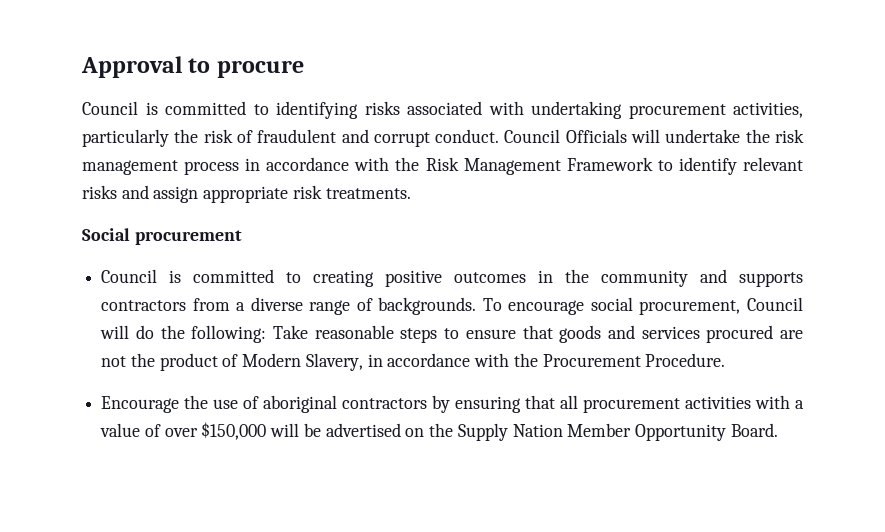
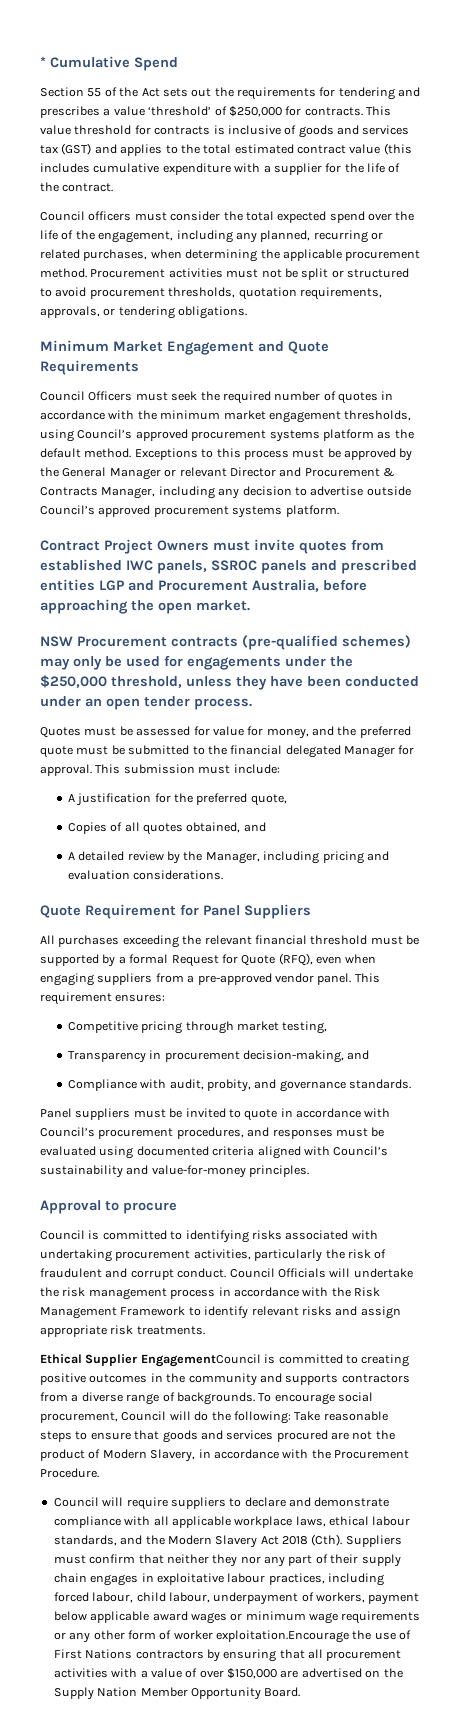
(81, 67) none -> [40,56,178,71] [40,87,421,100] [40,106,391,118] [40,125,410,138] [40,143,412,156] [40,163,401,175] [40,182,114,192] [40,211,415,223] [40,230,383,243] [40,249,421,262] [40,268,409,280] [40,287,382,300] [40,306,248,319] [40,340,329,355] [40,360,139,375] [40,391,394,404] [40,410,412,423] [40,429,414,442] [40,448,413,461] [40,467,394,480] [40,486,411,499] [40,505,339,518] [40,539,384,554] [40,559,417,574] [40,579,367,592] [40,599,250,614] [40,635,411,650] [40,655,353,670] [40,675,419,690] [40,696,252,710] [40,726,411,739] [40,745,415,758] [40,764,280,776] [67,793,287,806] [67,822,266,835] [67,851,389,864] [67,870,224,880] [40,904,311,919] [40,935,419,948] [40,953,377,967] [40,973,380,986] [40,992,166,1005] [67,1021,328,1034] [67,1050,370,1063] [67,1079,412,1092] [40,1108,391,1121] [40,1127,385,1139] [40,1146,389,1159] [40,1165,310,1178] * Cumulative Spend // Section 55 of the Act sets out the requirements for tendering and prescribes a value ‘threshold’ of $250,000 for contracts. This value threshold for contracts is inclusive of goods and services tax (GST) and applies to the total estimated contract value (this includes cumulative expenditure with a supplier for the life of the contract. // Council officers must consider the total expected spend over the life of the engagement, including any planned, recurring or related purchases, when determining the applicable procurement method. Procurement activities must not be split or structured to avoid procurement thresholds, quotation requirements, approvals, or tendering obligations. // Minimum Market Engagement and Quote Requirements // Council Officers must seek the required number of quotes in accordance with the minimum market engagement thresholds, using Council’s approved procurement systems platform as the default method. Exceptions to this process must be approved by the General Manager or relevant Director and Procurement & Contracts Manager, including any decision to advertise outside Council’s approved procurement systems platform. // Contract Project Owners must invite quotes from established IWC panels, SSROC panels and prescribed entities LGP and Procurement Australia, before approaching the open market. // NSW Procurement contracts (pre-qualified schemes) may only be used for engagements under the $250,000 threshold, unless they have been conducted under an open tender process. // Quotes must be assessed for value for money, and the preferred quote must be submitted to the financial delegated Manager for approval. This submission must include: // A justification for the preferred quote, // Copies of all quotes obtained, and // A detailed review by the Manager, including pricing and evaluation considerations. // Quote Requirement for Panel Suppliers // All purchases exceeding the relevant financial threshold must be supported by a formal Request for Quote (RFQ), even when engaging suppliers from a pre-approved vendor panel. This requirement ensures: // Competitive pricing through market testing, // Transparency in procurement decision-making, and // Compliance with audit, probity, and governance standards. // Panel suppliers must be invited to quote in accordance with Council’s procurement procedures, and responses must be evaluated using documented criteria aligned with Council’s sustainability and value-for-money principles. //
[82,228,242,245] [101,269,158,283] Social procurement // Council -> [40,1354,261,1367] Ethical Supplier EngagementCouncil
[101,396,180,413] Encourage -> [53,1497,390,1510] [53,1516,411,1528] [53,1534,402,1548] [53,1554,401,1567] [53,1573,384,1586] [53,1592,420,1605] [53,1611,421,1624] [53,1630,349,1643] Council will require suppliers to declare and demonstrate compliance with all applicable workplace laws, ethical labour standards, and the Modern Slavery Act 2018 (Cth). Suppliers must confirm that neither they nor any part of their supply chain engages in exploitative labour practices, including forced labour, child labour, underpayment of workers, payment below applicable award wages or minimum wage requirements or any other form of worker exploitation.Encourage
[263,395,338,413] aboriginal -> [53,1649,133,1659] First Nations
[270,423,321,437] will be -> [280,1670,299,1678] are

